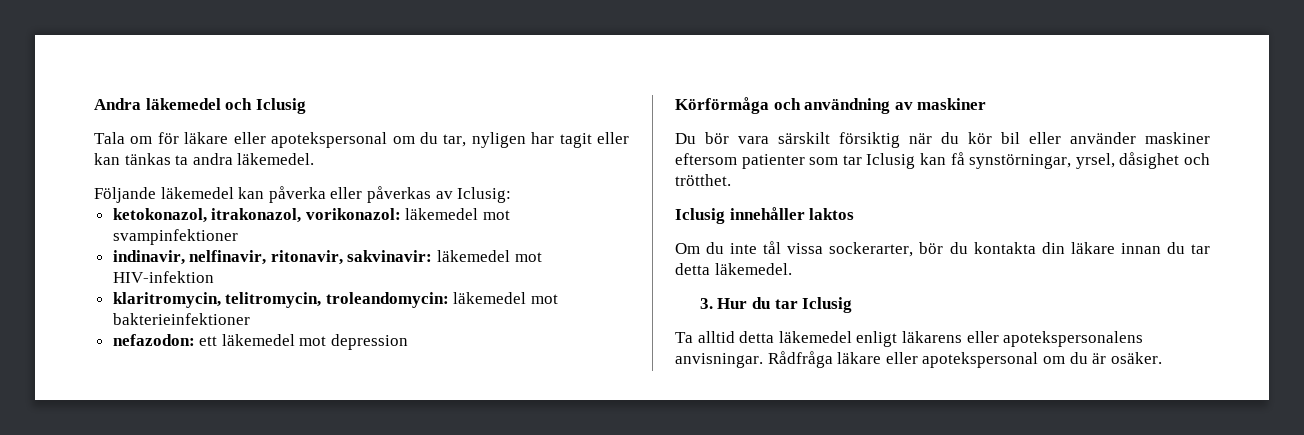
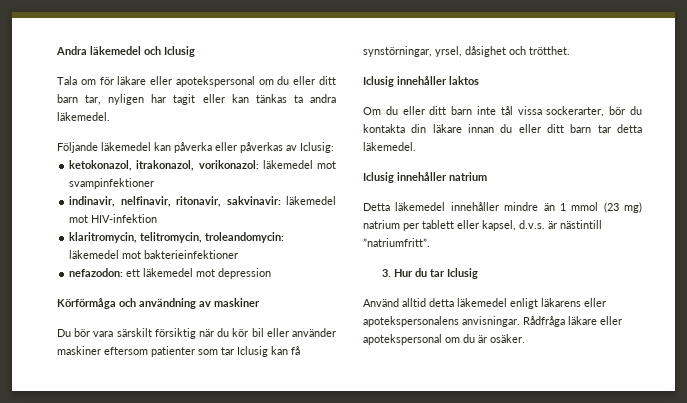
(438, 138) none -> [293,76,336,85] [57,94,78,103] eller ditt barn
(725, 248) none -> [402,106,473,115] eller ditt barn
(1185, 248) none -> [518,124,592,133] eller ditt barn
(792, 269) none -> [363,172,487,183] [363,202,642,213] [363,220,602,231] [363,238,430,247] // Iclusig innehåller natrium // Detta läkemedel innehåller mindre än 1 mmol (23 mg) natrium per tablett eller kapsel, d.v.s. är nästintill ”natriumfritt”.
[675,332,693,343] Ta -> [363,298,399,307] Använd

